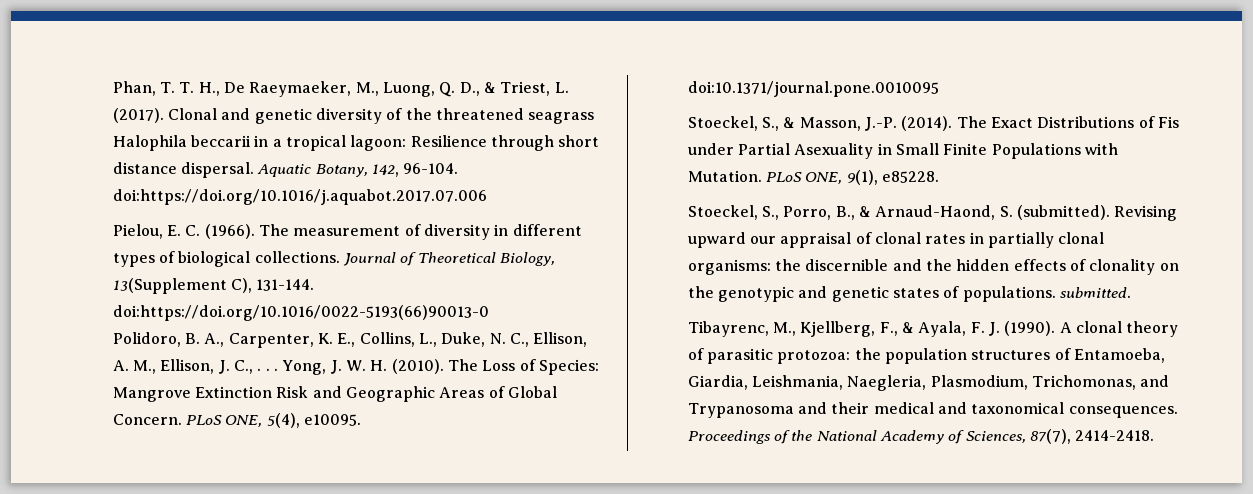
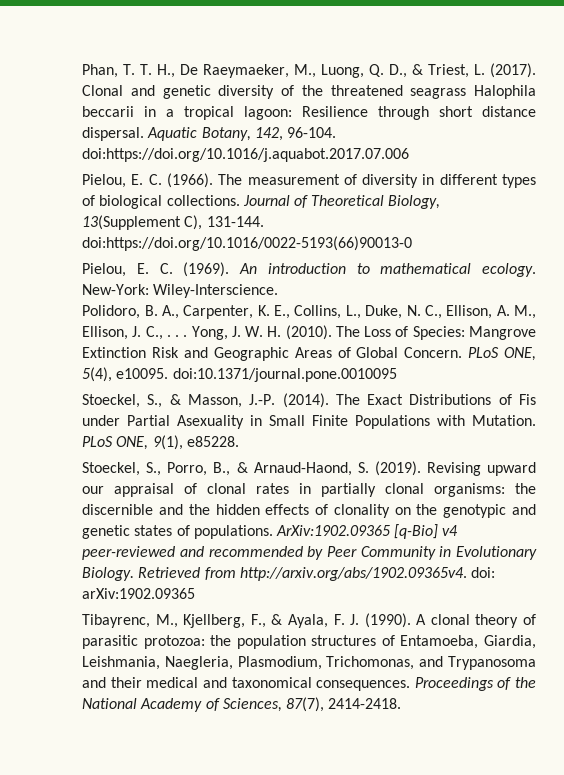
(489, 313) none -> [82,262,536,277] [82,284,279,298] // Pielou, E. C. (1969). An introduction to mathematical ecology. New-York: Wiley-Interscience.
[1017,205,1111,220] (submitted). -> [374,461,421,476] (2019).
[1060,287,1132,298] submitted. -> [275,524,459,539] [82,546,537,560] [82,567,495,581] [82,588,196,599] ArXiv:1902.09365 [q-Bio] v4 peer-reviewed and recommended by Peer Community in Evolutionary Biology. Retrieved from http://arxiv.org/abs/1902.09365v4. doi: arXiv:1902.09365

